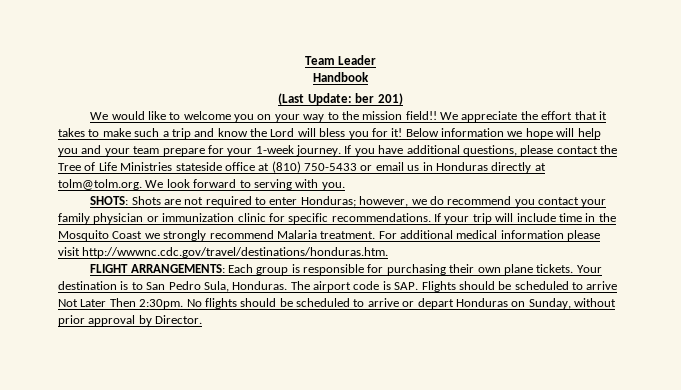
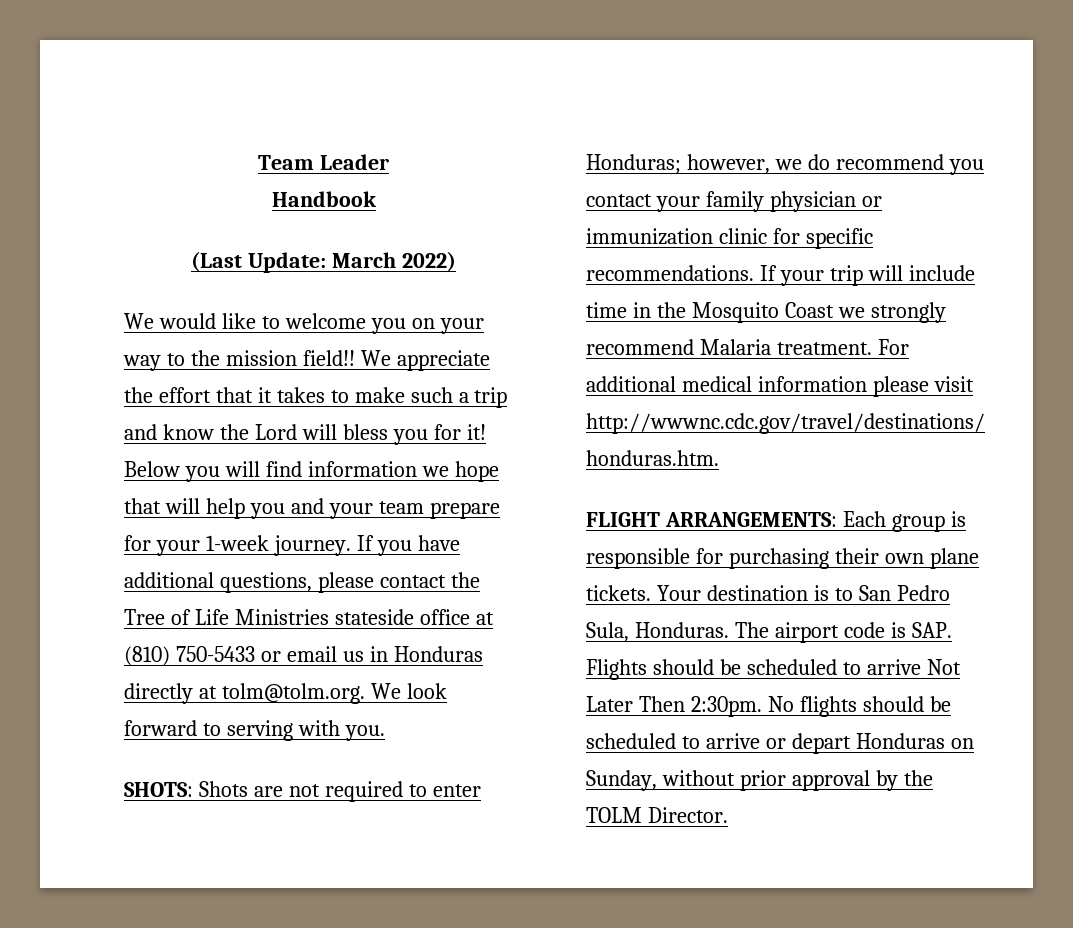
[355,93,403,105] ber 201) -> [331,251,456,272] March 2022)
(439, 132) none -> [184,461,302,482] you will find
(553, 133) none -> [124,498,161,514] that
(152, 320) none -> [903,770,933,786] [586,807,642,823] the TOLM

